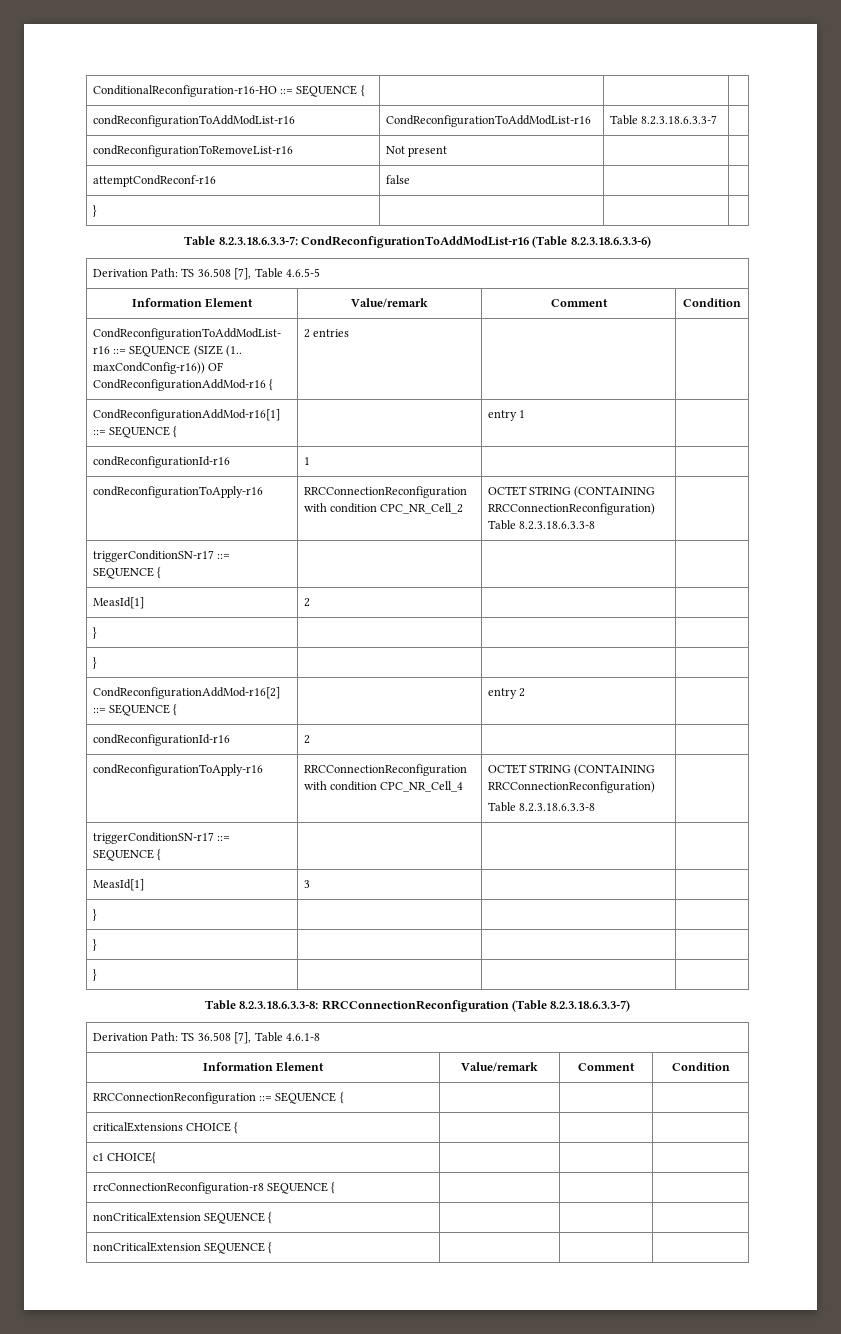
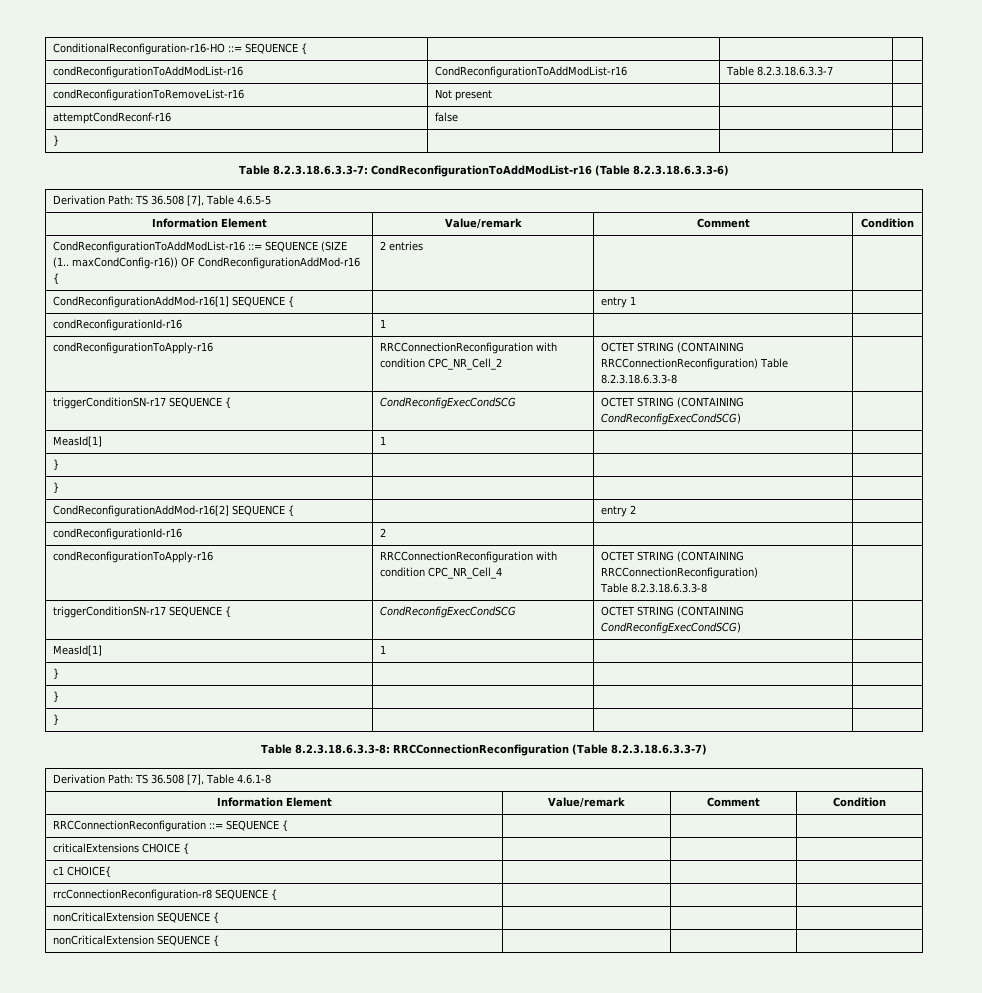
[92,430,106,435] ::= -> (229, 302) none
[216,554,230,559] [92,567,161,579] [92,597,144,609] [303,598,310,607] ::= SEQUENCE { | | | // MeasId[1] | 2 -> [168,397,231,408] [379,397,516,409] [600,397,744,408] [600,413,741,425] [52,436,102,447] [379,436,386,445] SEQUENCE { | CondReconfigExecCondSCG | OCTET STRING (CONTAINING CondReconfigExecCondSCG) | // MeasId[1] | 1
[92,708,106,713] ::= -> (229, 511) none
[216,836,230,841] [92,849,161,861] [92,879,144,891] [303,880,310,888] ::= SEQUENCE { | | | // MeasId[1] | 3 -> [168,606,231,617] [379,606,516,618] [600,606,744,617] [600,622,741,634] [52,645,102,656] [379,645,386,654] SEQUENCE { | CondReconfigExecCondSCG | OCTET STRING (CONTAINING CondReconfigExecCondSCG) | // MeasId[1] | 1

